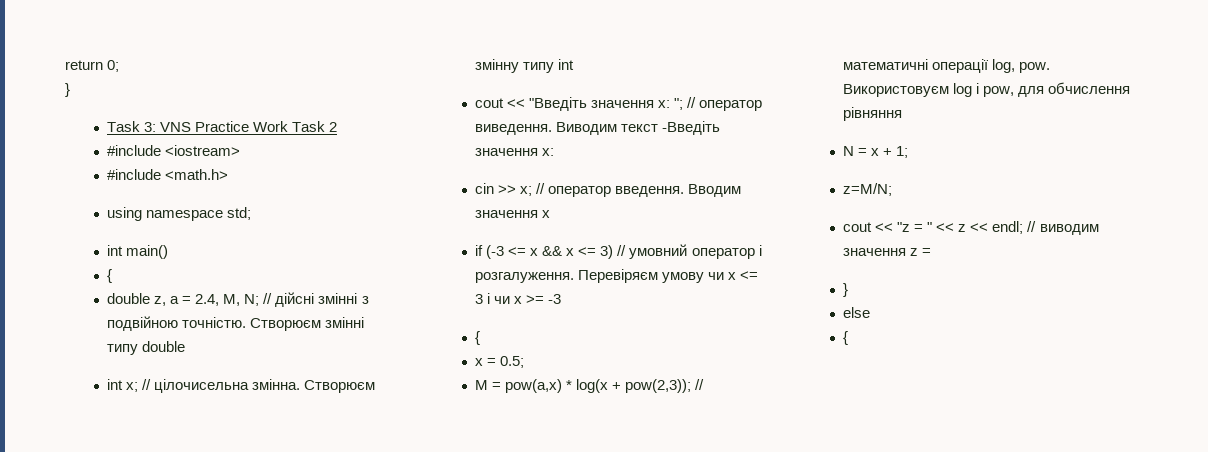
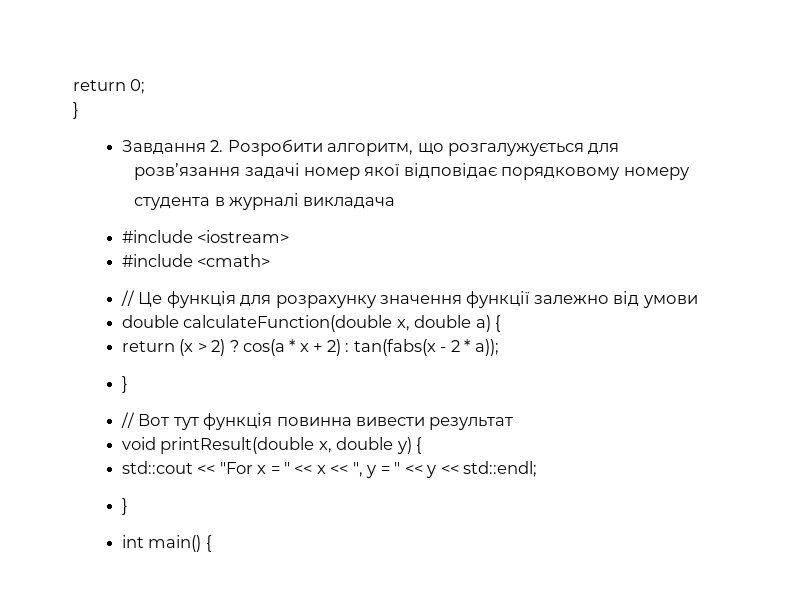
[107,121,338,132] [107,145,241,156] [107,169,229,180] [107,207,252,221] Task 3: VNS Practice Work Task 2 // #include <iostream> // #include <math.h> // using namespace std; -> [121,139,620,156] [134,163,690,180] [134,193,396,210] [121,230,290,243] [121,254,271,267] [120,290,698,308] [121,315,501,332] [121,339,499,356] [121,376,128,393] [120,412,514,430] [121,437,422,454] [121,461,537,478] [121,498,128,515] Завдання 2. Розробити алгоритм, що розгалужується для // розв’язання задачі номер якої відповідає порядковому номеру // студента в журналі викладача // #include <iostream> // #include <cmath> // // Це функція для розрахунку значення функції залежно від умови // double calculateFunction(double x, double a) { // return (x > 2) ? cos(a * x + 2) : tan(fabs(x - 2 * a)); // } // // Вот тут функція повинна вивести результат // void printResult(double x, double y) { // std::cout << "For x = " << x << ", y = " << y << std::endl; // }
[107,269,113,283] [107,292,369,307] [107,316,365,331] [107,341,186,355] [107,379,376,393] [475,59,575,73] [475,97,763,111] [475,121,721,135] [475,148,555,156] [475,183,742,197] [475,210,551,218] [475,244,762,259] [475,269,759,283] [475,293,562,304] [475,331,481,345] [475,356,525,368] [475,379,705,393] [843,59,1051,73] [843,82,1131,97] [843,107,903,121] [843,146,909,158] [843,183,893,196] [843,221,1099,235] [843,248,932,256] [843,283,849,297] [843,307,871,318] [843,331,849,345] // { // double z, a = 2.4, M, N; // дійсні змінні з подвійною точністю. Створюєм змінні типу double // int x; // цілочисельна змінна. Створюєм змінну типу int // cout << "Введіть значення x: "; // оператор виведення. Виводим текст -Введіть значення х: // cin >> x; // оператор введення. Вводим значення x // if (-3 <= x && x <= 3) // умовний оператор і розгалуження. Перевіряєм умову чи x <= 3 і чи x >= -3 // { // x = 0.5; // M = pow(a,x) * log(x + pow(2,3)); // математичні операції log, pow. Використовуєм log і pow, для обчислення рівняння // N = x + 1; // z=M/N; // cout << "z = " << z << endl; // виводим значення z = // } // else // { -> [205,535,212,552] {

